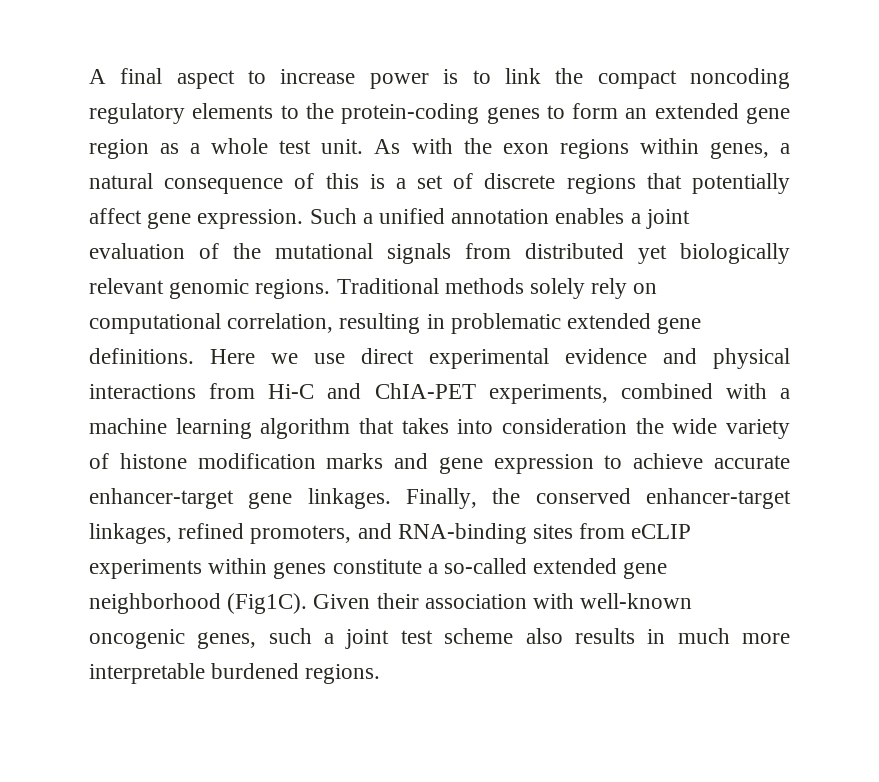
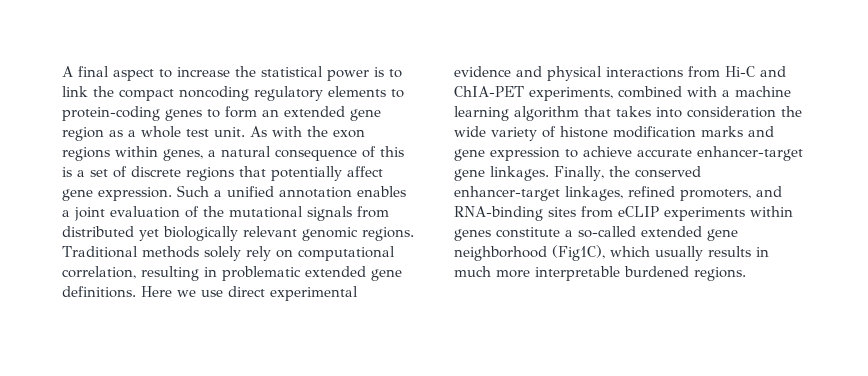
(356, 76) none -> [235,66,323,77] the statistical
[305,103,334,119] the -> (404, 93) none
[227,593,693,614] [89,628,563,649] (Fig1C). Given their association with well-known oncogenic genes, such a joint test scheme also -> [552,245,703,261] (Fig1C), which usually

